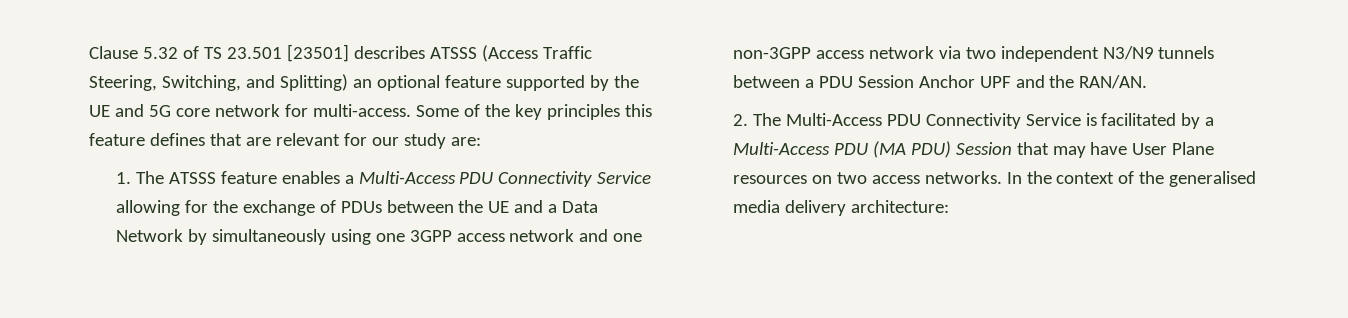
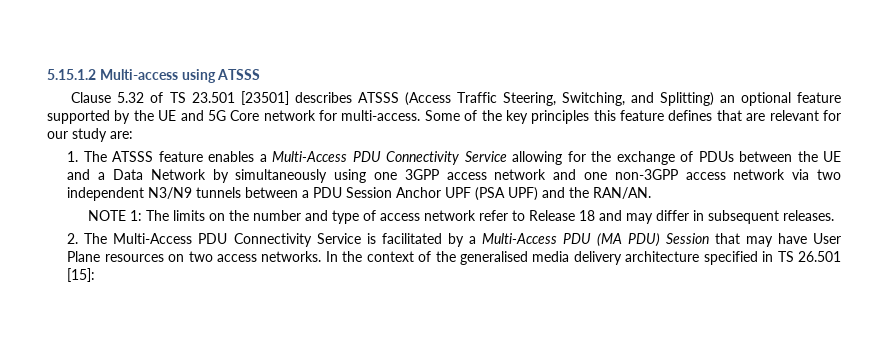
(89, 52) none -> [47,69,261,83] 5.15.1.2 Multi-access using ATSSS //
[175,108,210,117] core -> [230,110,260,121] Core
(1011, 82) none -> [475,187,539,201] (PSA UPF)
(1148, 82) none -> [87,210,834,224] // NOTE 1: The limits on the number and type of access network refer to Release 18 and may differ in subsequent releases.
[850,200,949,213] architecture: -> [625,251,841,265] [67,268,96,282] architecture specified in TS 26.501 [15]:

